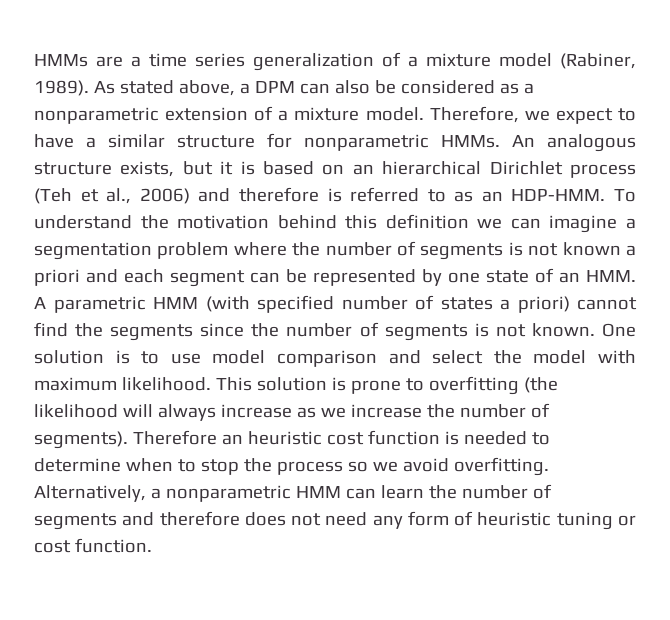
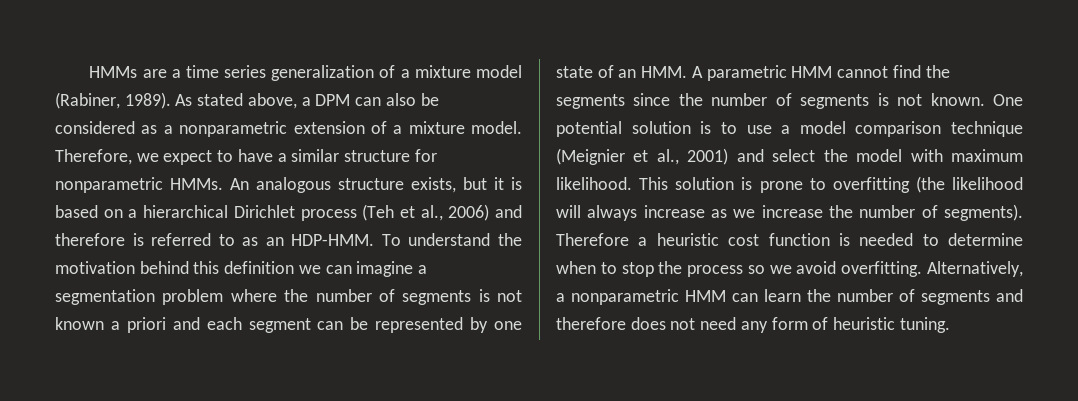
[352,164,374,175] an -> [128,209,138,218] a
[205,295,570,313] (with specified number of states a priori) -> (833, 72) none
(636, 330) none -> [556,121,622,137] potential
(201, 358) none -> [781,125,791,134] a
(377, 358) none -> [951,121,1023,137] [556,148,729,165] technique (Meignier et al., 2001)
[221,434,243,445] an -> [638,237,648,246] a
[556,512,636,530] [34,538,152,553] tuning or cost function. -> [899,317,950,333] tuning.

